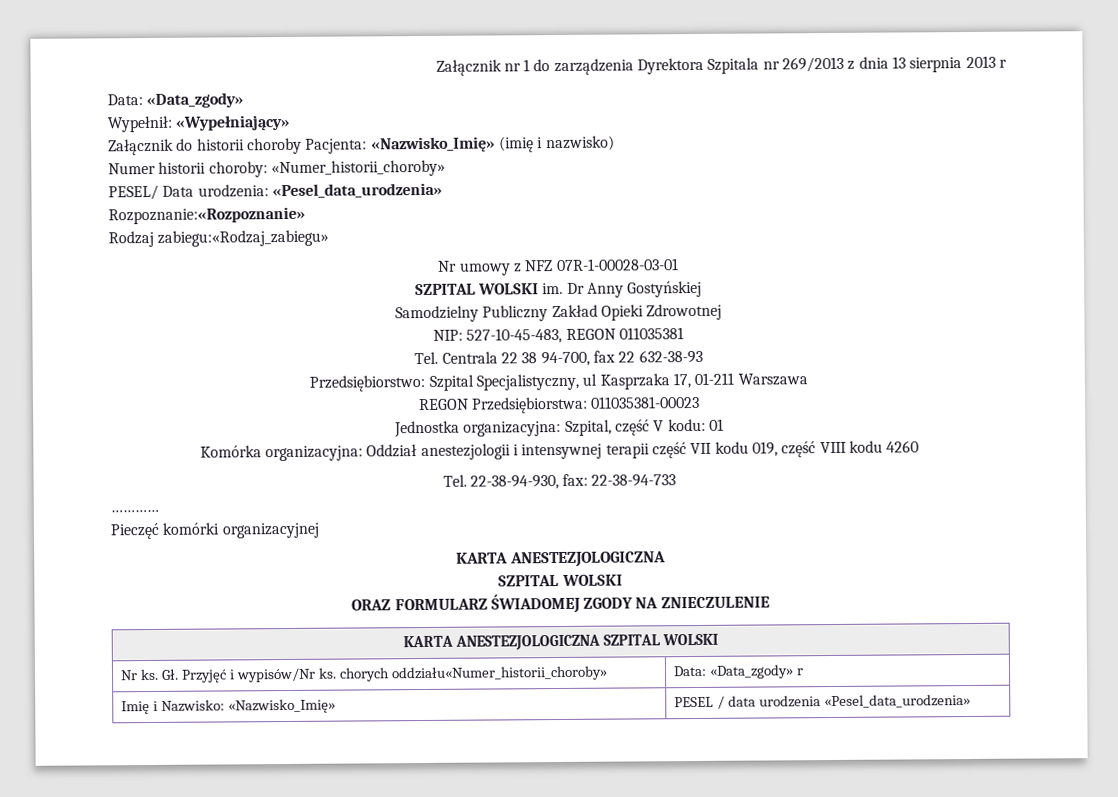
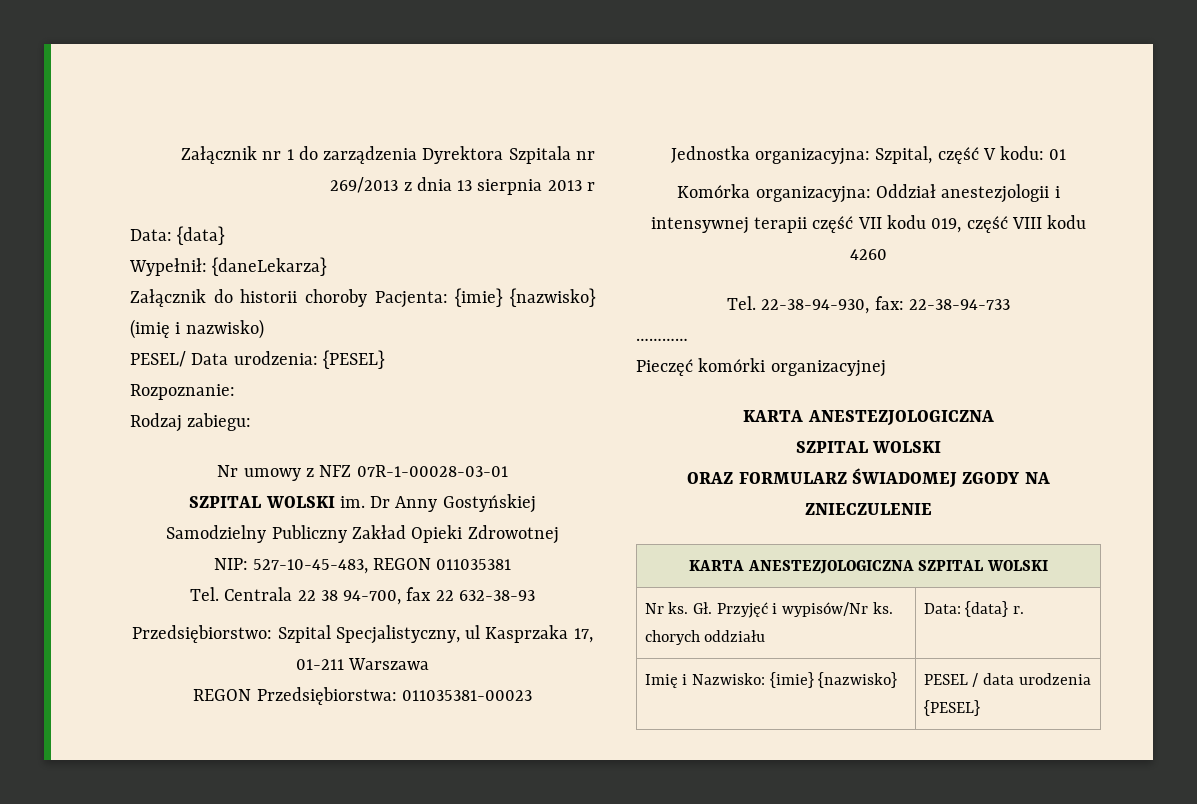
[146,92,245,109] «Data_zgody» -> [177,226,226,245] {data}
[175,114,292,131] «Wypełniający» -> [212,257,328,276] {daneLekarza}
[370,136,496,153] «Nazwisko_Imię» -> [455,288,596,307] {imie} {nazwisko}
[108,159,446,178] // Numer historii choroby: «Numer_historii_choroby» -> (264, 329) none
[271,182,443,199] [108,206,306,225] «Pesel_data_urodzenia» // Rozpoznanie:«Rozpoznanie» -> [322,350,385,369] [130,384,235,400] {PESEL} // Rozpoznanie:
[157,229,330,247] zabiegu:«Rodzaj_zabiegu» -> [187,413,252,431] zabiegu:
[390,665,608,682] [673,664,805,679] oddziału«Numer_historii_choroby» | Data: «Data_zgody» r -> [704,630,766,642] [923,601,1024,617] oddziału | Data: {data} r.
[227,698,336,714] «Nazwisko_Imię» -> [769,672,898,688] {imie} {nazwisko}
[823,693,971,709] «Pesel_data_urodzenia» -> [923,700,980,716] {PESEL}

